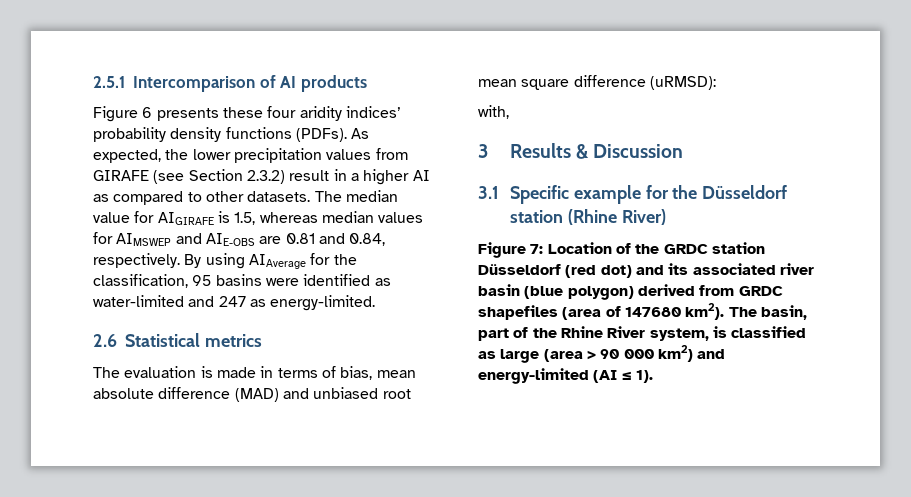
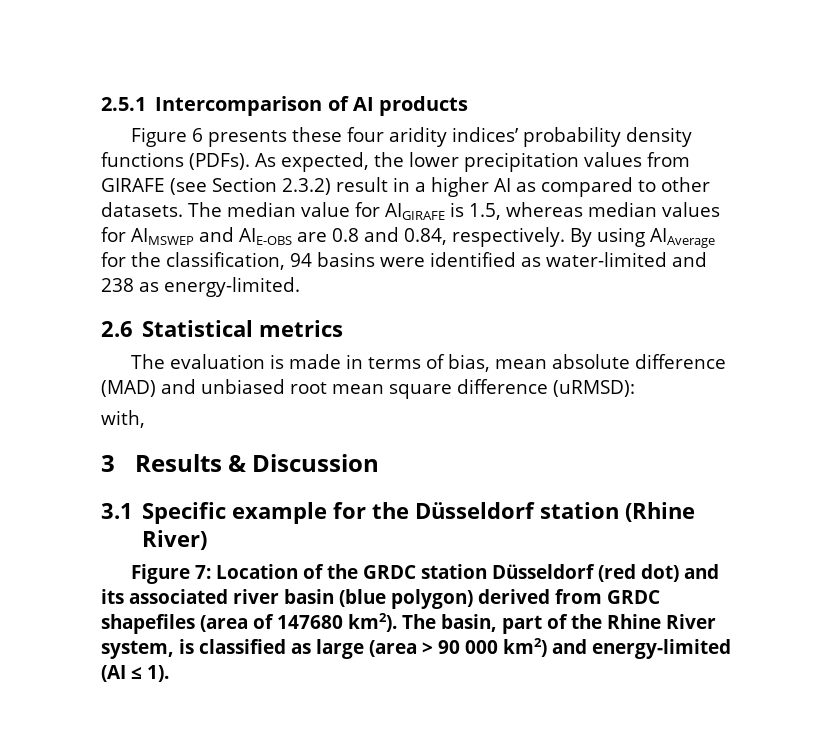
[285,233,315,244] 0.81 -> [332,228,359,242] 0.8
[192,275,212,286] 95 -> [290,253,312,267] 94
[218,296,246,307] 247 -> [101,278,134,292] 238

